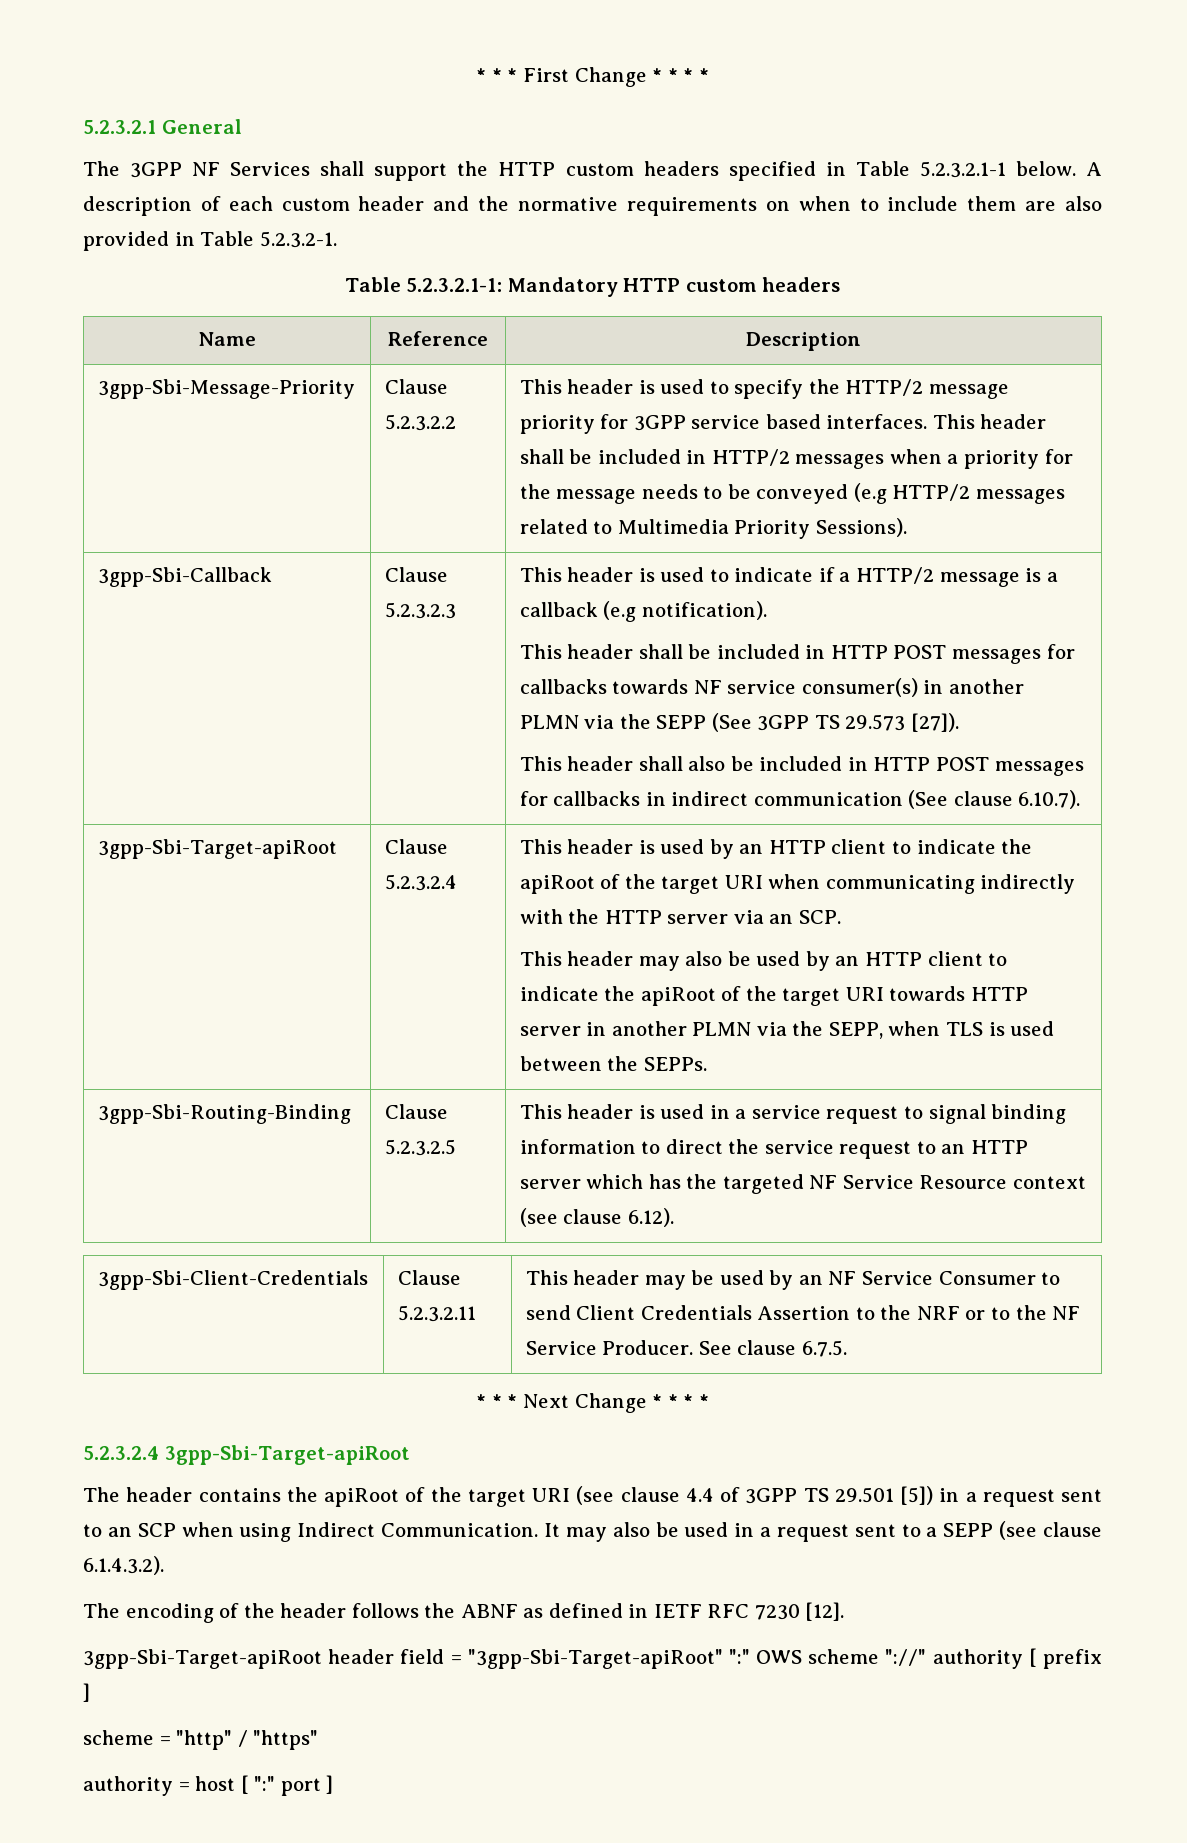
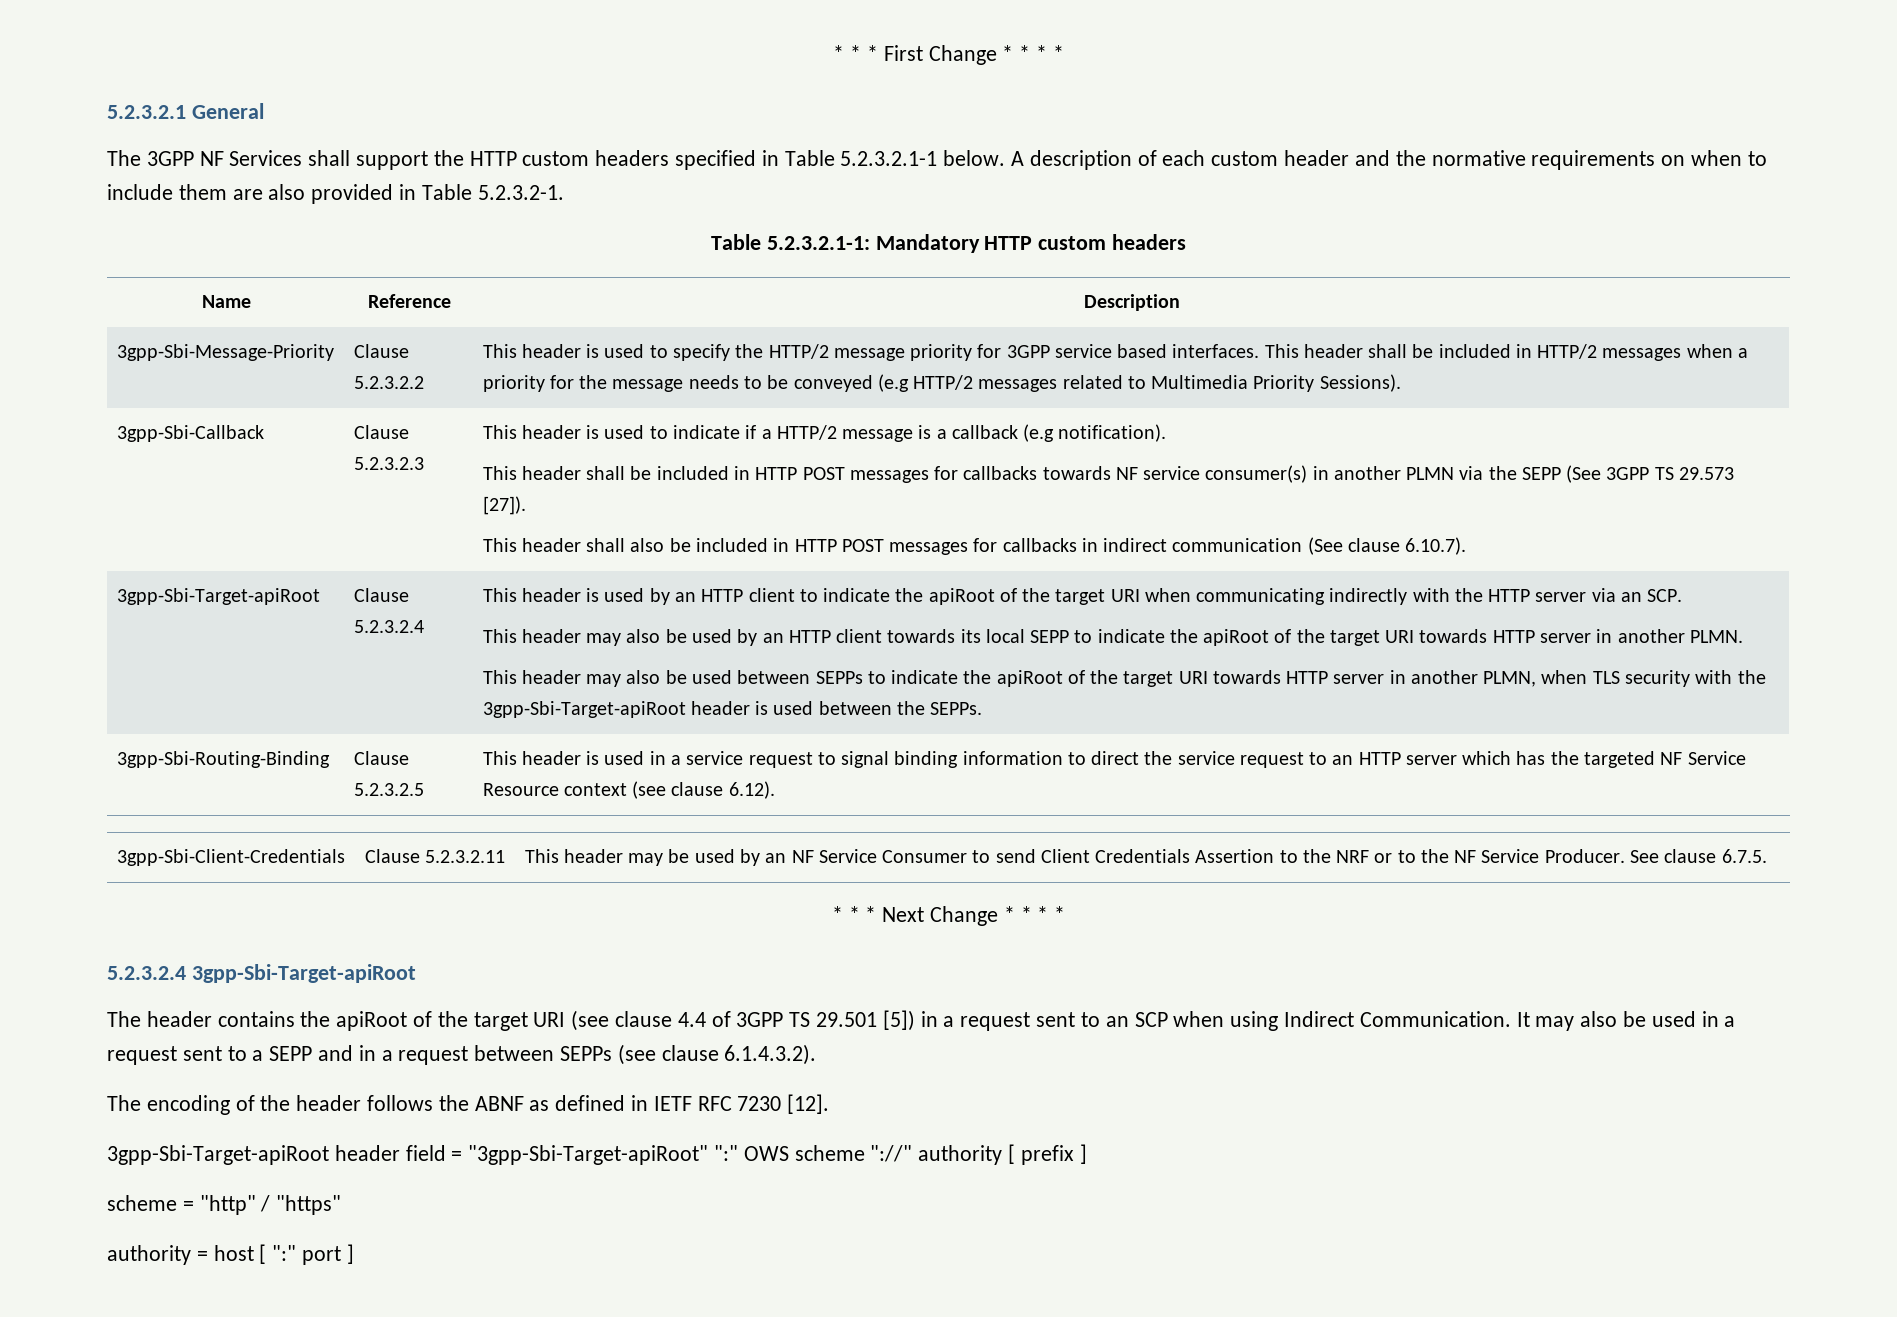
(983, 958) none -> [887,629,1070,643] towards its local SEPP
[692,1021,983,1039] PLMN via the SEPP, when TLS -> [1689,630,1743,643] [482,670,1766,687] [482,701,750,718] PLMN. // This header may also be used between SEPPs to indicate the apiRoot of the target URI towards HTTP server in another PLMN, when TLS security with the 3gpp-Sbi-Target-apiRoot header
(994, 1530) none -> [318,1045,613,1065] and in a request between SEPPs

